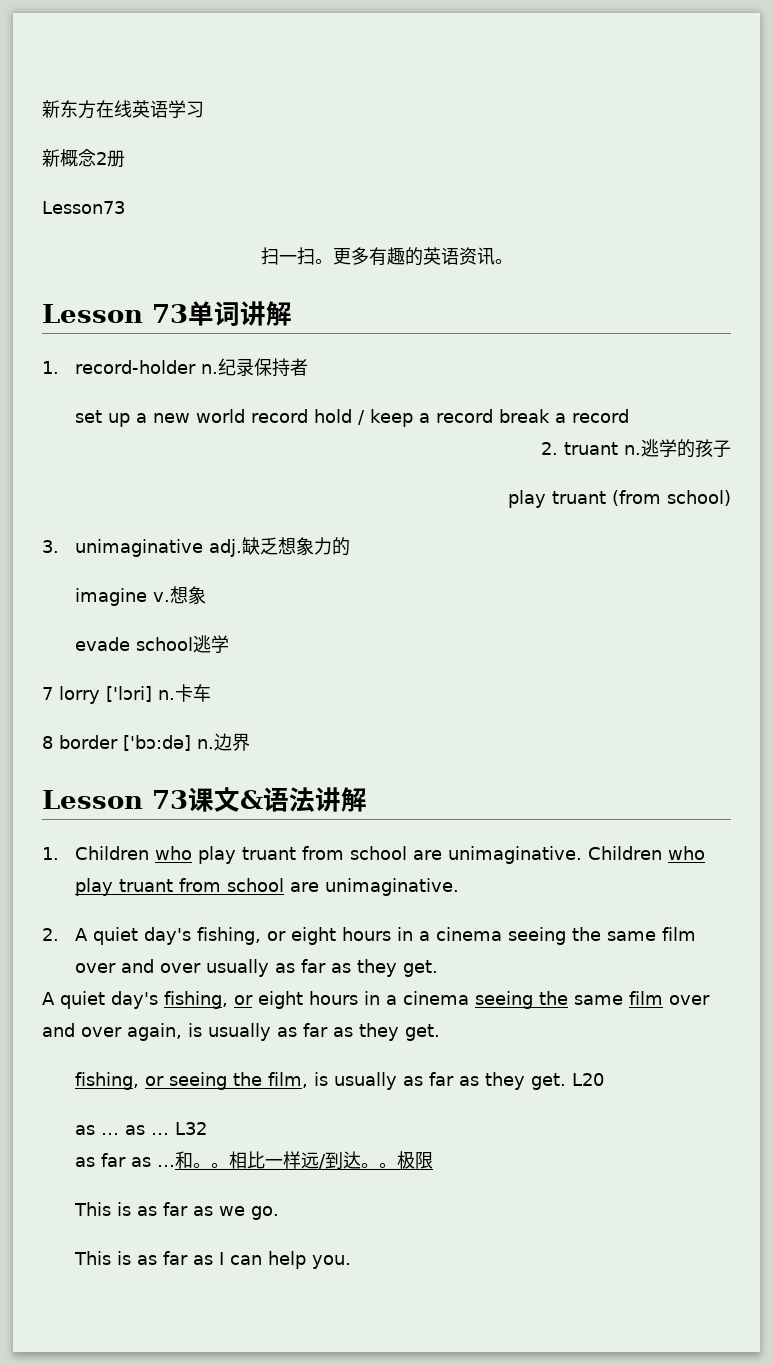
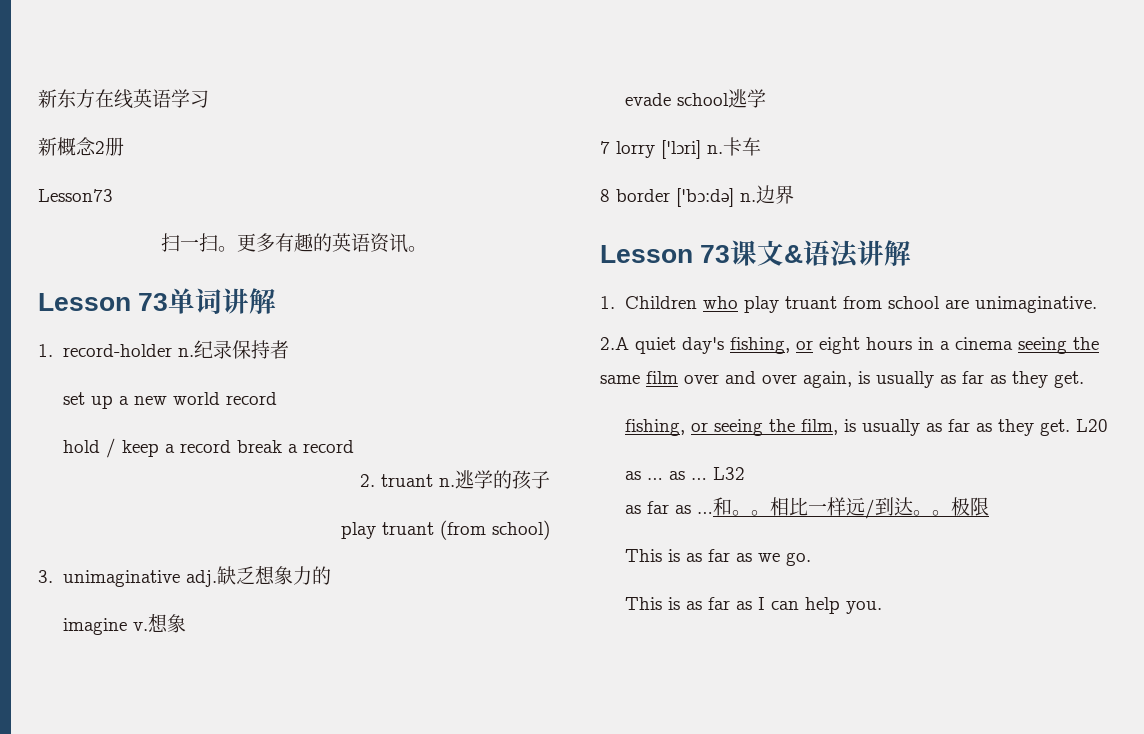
(308, 416) none -> (277, 398) //
[587,846,705,860] [74,878,459,896] [42,927,696,945] [74,959,438,977] [42,992,55,1005] Children who play truant from school are unimaginative. // 2. A quiet day's fishing, or eight hours in a cinema seeing the same film over and over usually as far as they get. // A -> [600,337,629,350] // 2.A

